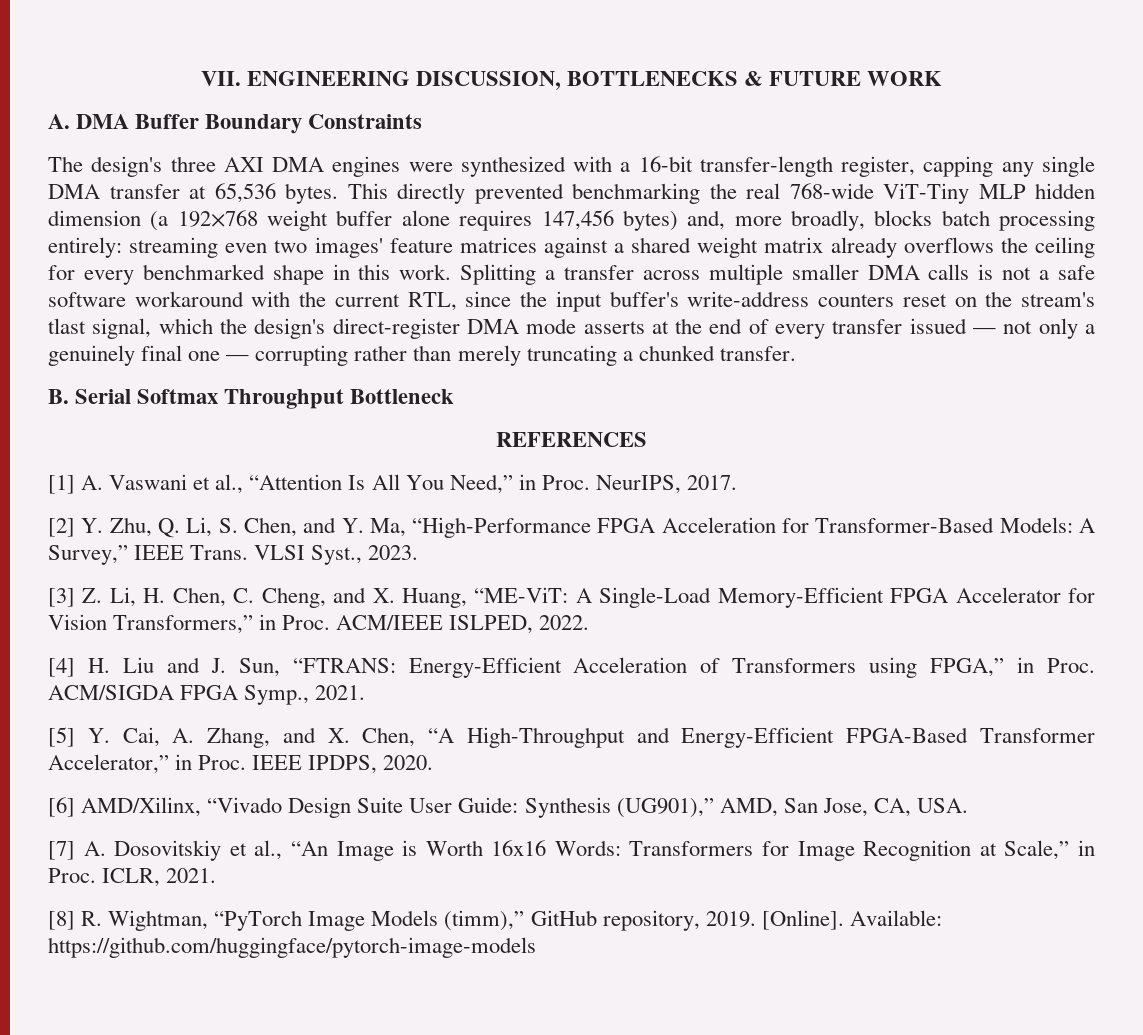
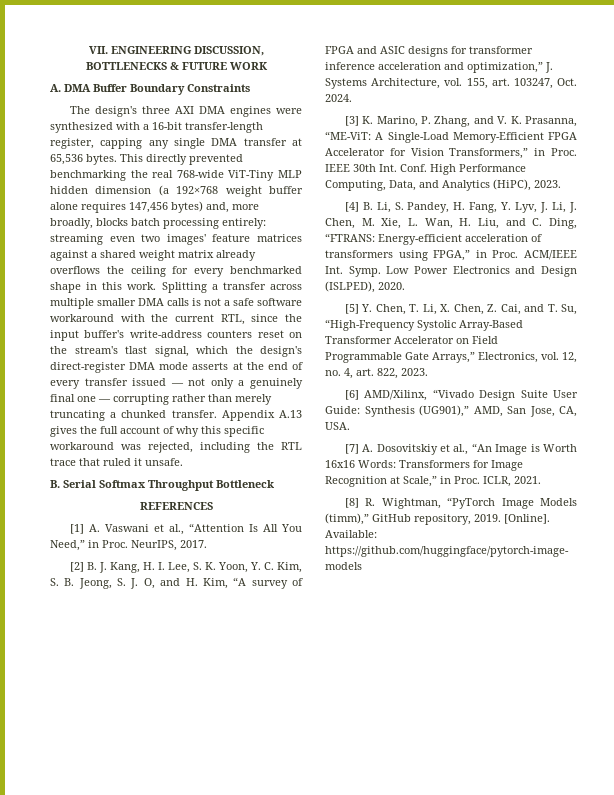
(796, 353) none -> [221,410,302,421] [50,426,264,437] [50,442,302,453] [50,458,183,466] Appendix A.13 gives the full account of why this specific workaround was rejected, including the RTL trace that ruled it unsafe.
[81,517,1095,538] [48,545,419,565] [48,587,467,608] Y. Zhu, Q. Li, S. Chen, and Y. Ma, “High-Performance FPGA Acceleration for Transformer-Based Models: A Survey,” IEEE Trans. VLSI Syst., 2023. // [3] Z. Li, H. Chen, C. Cheng, and X. Huang, -> [86,562,303,573] [50,577,304,589] [325,46,533,57] [325,62,553,73] [325,78,577,89] [325,94,352,102] [344,116,577,127] B. J. Kang, H. I. Lee, S. K. Yoon, Y. C. Kim, S. B. Jeong, S. J. O, and H. Kim, “A survey of FPGA and ASIC designs for transformer inference acceleration and optimization,” J. Systems Architecture, vol. 155, art. 103247, Oct. 2024. // [3] K. Marino, P. Zhang, and V. K. Prasanna,
[336,615,590,634] [48,657,1095,678] [48,685,366,705] [48,727,1095,748] [48,754,434,774] ACM/IEEE ISLPED, 2022. // [4] H. Liu and J. Sun, “FTRANS: Energy-Efficient Acceleration of Transformers using FPGA,” in Proc. ACM/SIGDA FPGA Symp., 2021. // [5] Y. Cai, A. Zhang, and X. Chen, “A High-Throughput and Energy-Efficient FPGA-Based Transformer Accelerator,” in Proc. IEEE IPDPS, 2020. -> [325,164,526,175] [325,179,561,191] [344,202,577,213] [325,218,577,229] [325,233,542,245] [325,250,577,261] [325,266,577,277] [325,281,405,293] [344,304,577,315] [325,319,523,331] [325,336,498,344] [325,352,577,363] [325,368,428,379] IEEE 30th Int. Conf. High Performance Computing, Data, and Analytics (HiPC), 2023. // [4] B. Li, S. Pandey, H. Fang, Y. Lyv, J. Li, J. Chen, M. Xie, L. Wan, H. Liu, and C. Ding, “FTRANS: Energy-efficient acceleration of transformers using FPGA,” in Proc. ACM/IEEE Int. Symp. Low Power Electronics and Design (ISLPED), 2020. // [5] Y. Chen, T. Li, X. Chen, Z. Cai, and T. Su, “High-Frequency Systolic Array-Based Transformer Accelerator on Field Programmable Gate Arrays,” Electronics, vol. 12, no. 4, art. 822, 2023.

